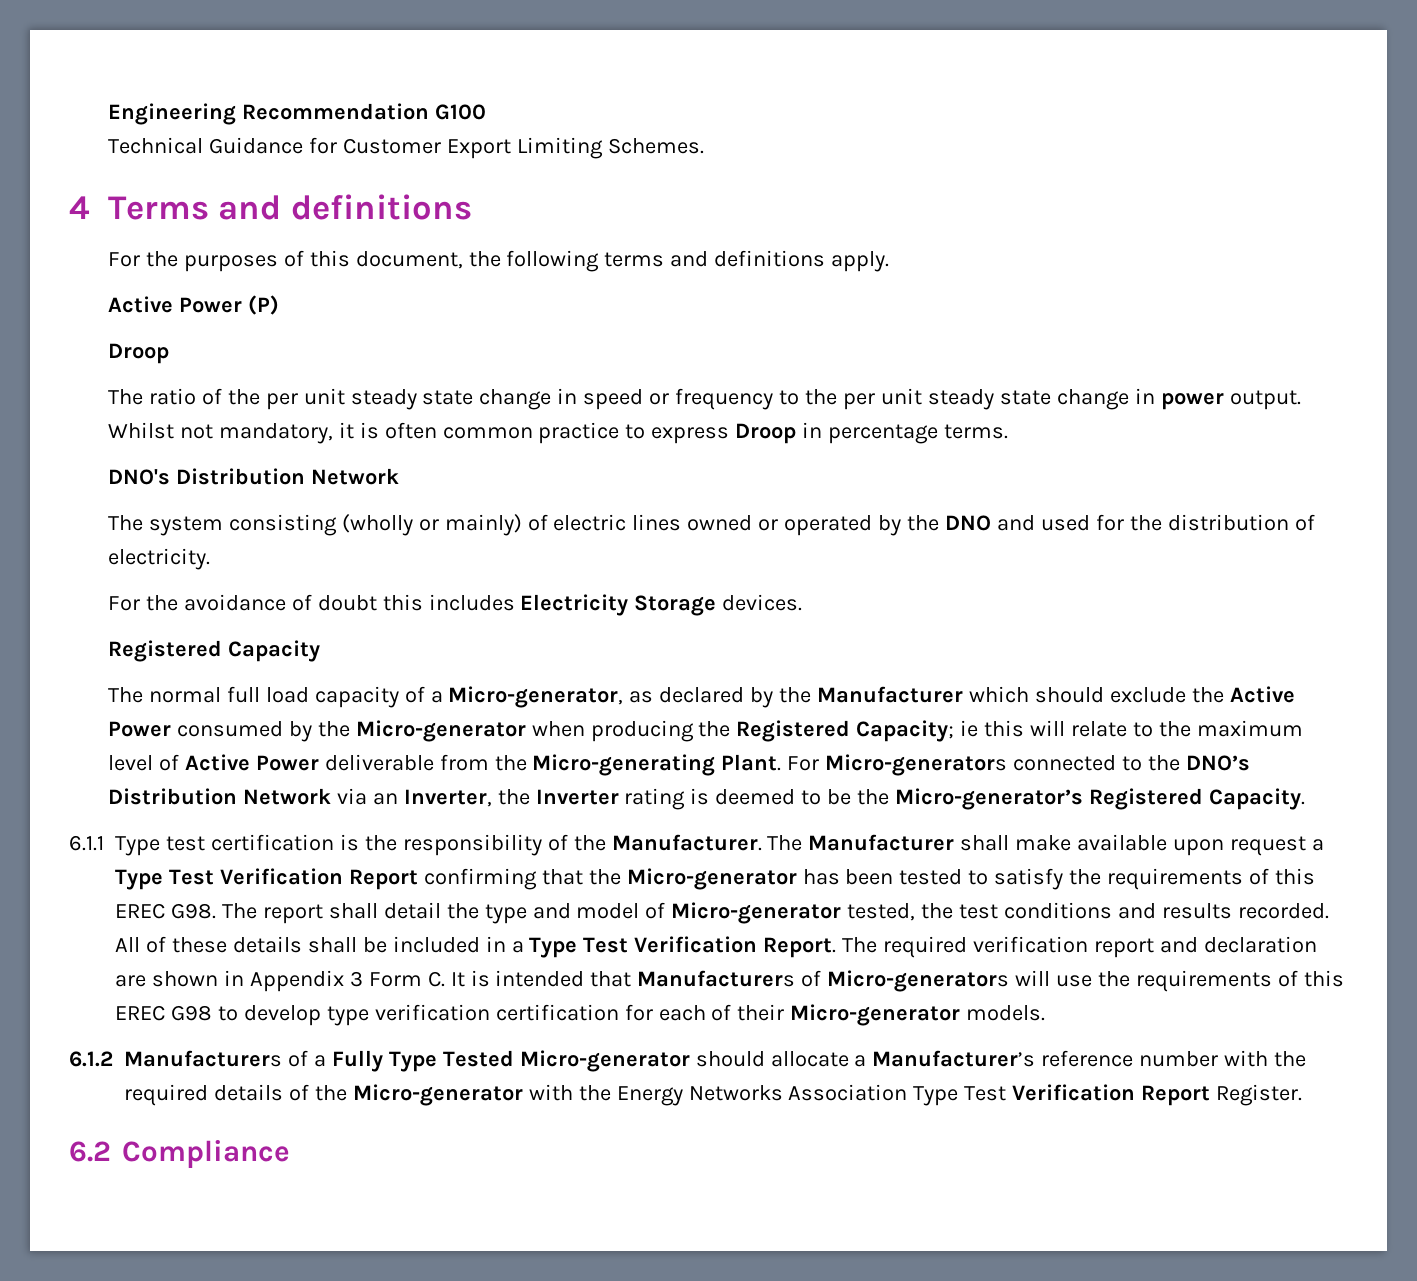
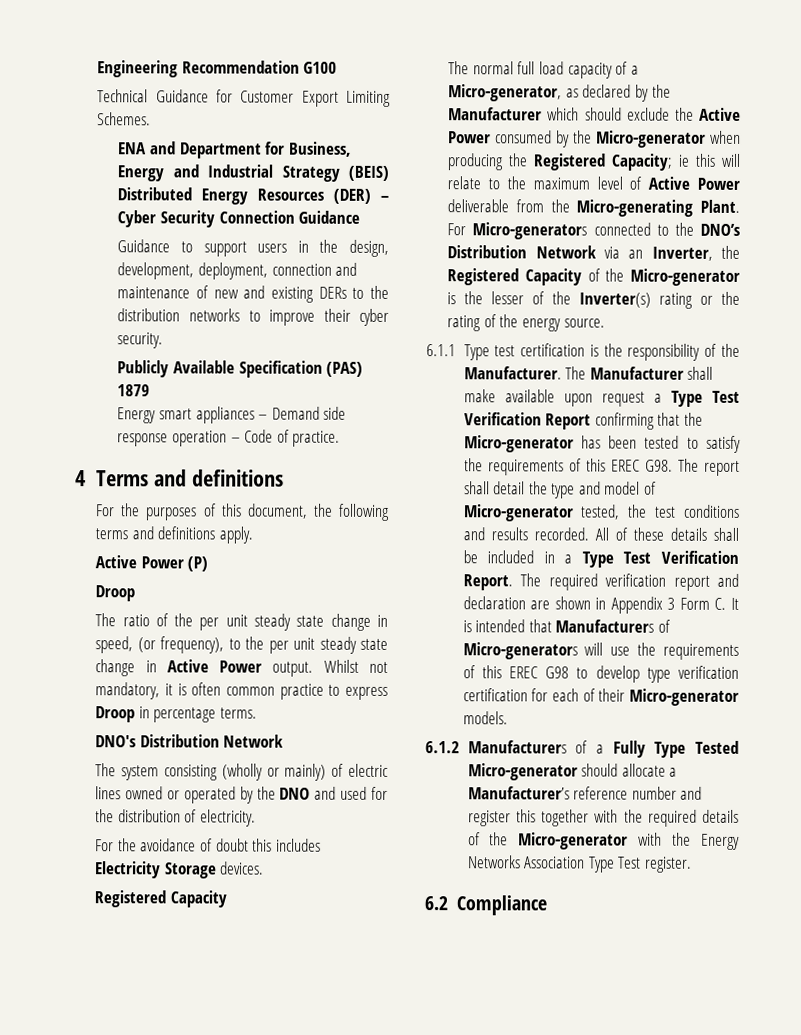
(704, 146) none -> [118,141,352,159] [117,164,389,182] [117,187,389,205] [117,210,361,228] [117,239,389,257] [117,262,358,280] [117,285,389,303] [117,308,389,326] [117,332,164,349] [117,360,364,378] [117,384,151,397] [117,406,347,424] [117,429,341,447] // ENA and Department for Business, Energy and Industrial Strategy (BEIS) Distributed Energy Resources (DER) – Cyber Security Connection Guidance // Guidance to support users in the design, development, deployment, connection and maintenance of new and existing DERs to the distribution networks to improve their cyber security. // Publicly Available Specification (PAS) 1879 // Energy smart appliances – Demand side response operation – Code of practice.
[583,388,774,410] speed or frequency -> [95,636,225,654] speed, (or frequency),
[1160,393,1224,410] power -> [166,659,263,673] Active Power
[535,788,1305,810] Inverter rating is deemed to be the Micro-generator’s Registered Capacity. -> [447,268,740,286] [447,291,740,309] [447,314,605,332] Registered Capacity of the Micro-generator is the lesser of the Inverter(s) rating or the rating of the energy source.
(1219, 1059) none -> [680,786,703,800] [467,809,589,827] and register this together
[1012,1084,1303,1106] Verification Report Register. -> [644,856,692,873] register.

